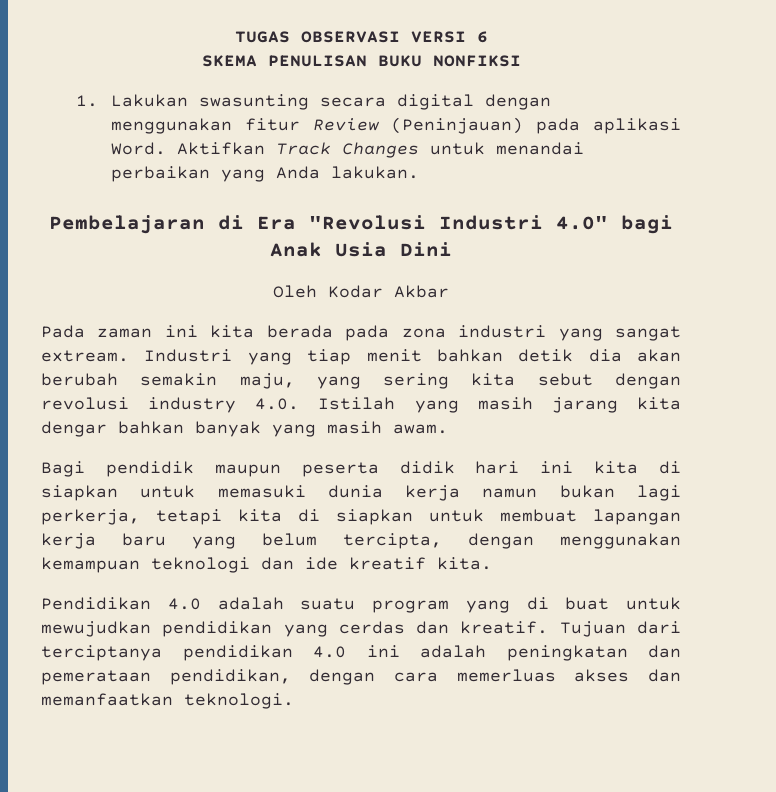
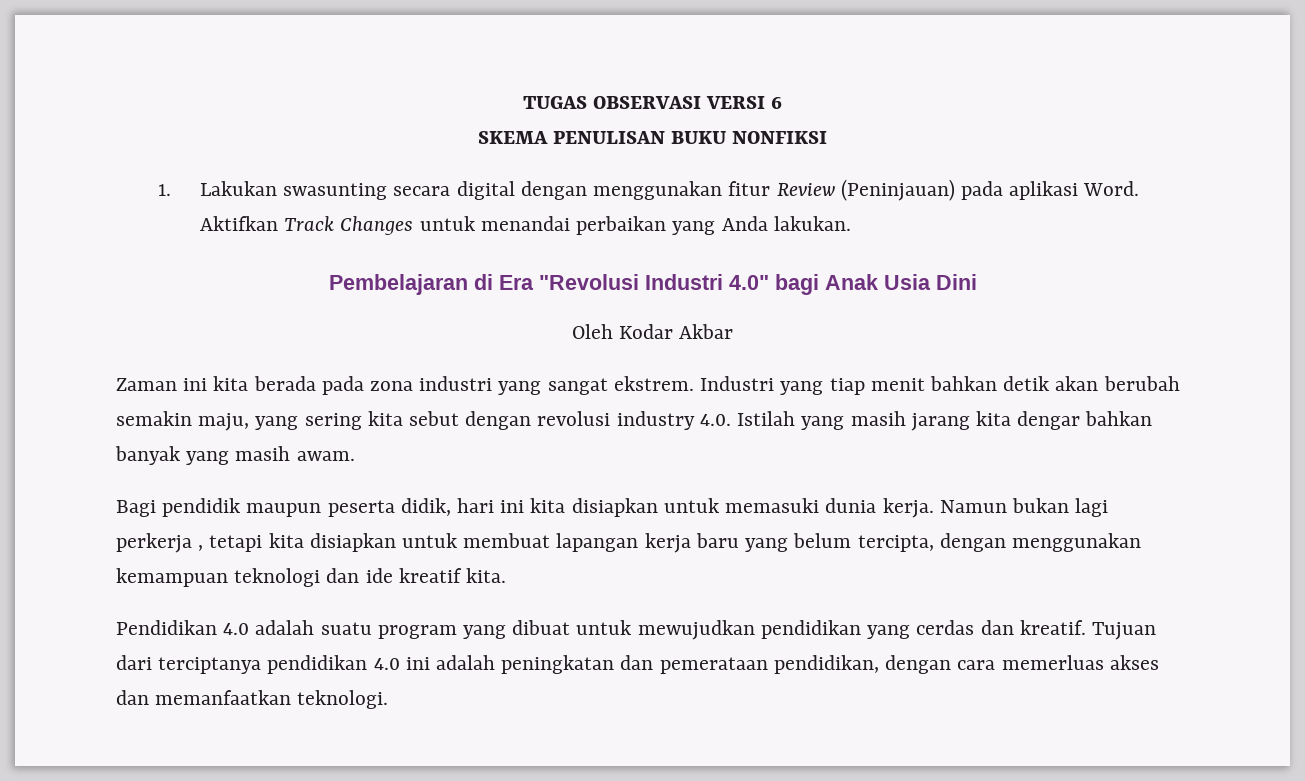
[41,325,153,338] Pada zaman -> [116,378,177,391] Zaman
[41,350,129,362] extream. -> [613,376,694,391] ekstrem.
[588,349,622,362] dia -> (1050, 383) none
[399,461,455,474] didik -> [400,498,451,516] didik,
[659,461,681,474] [41,485,118,501] di siapkan -> [571,498,658,517] disiapkan
[405,485,681,501] [41,509,413,525] kerja namun bukan lagi perkerja, tetapi kita di siapkan -> [882,498,1109,518] [116,533,396,553] kerja. Namun bukan lagi perkerja , tetapi kita disiapkan
[526,597,610,610] di buat -> [512,620,571,635] dibuat

